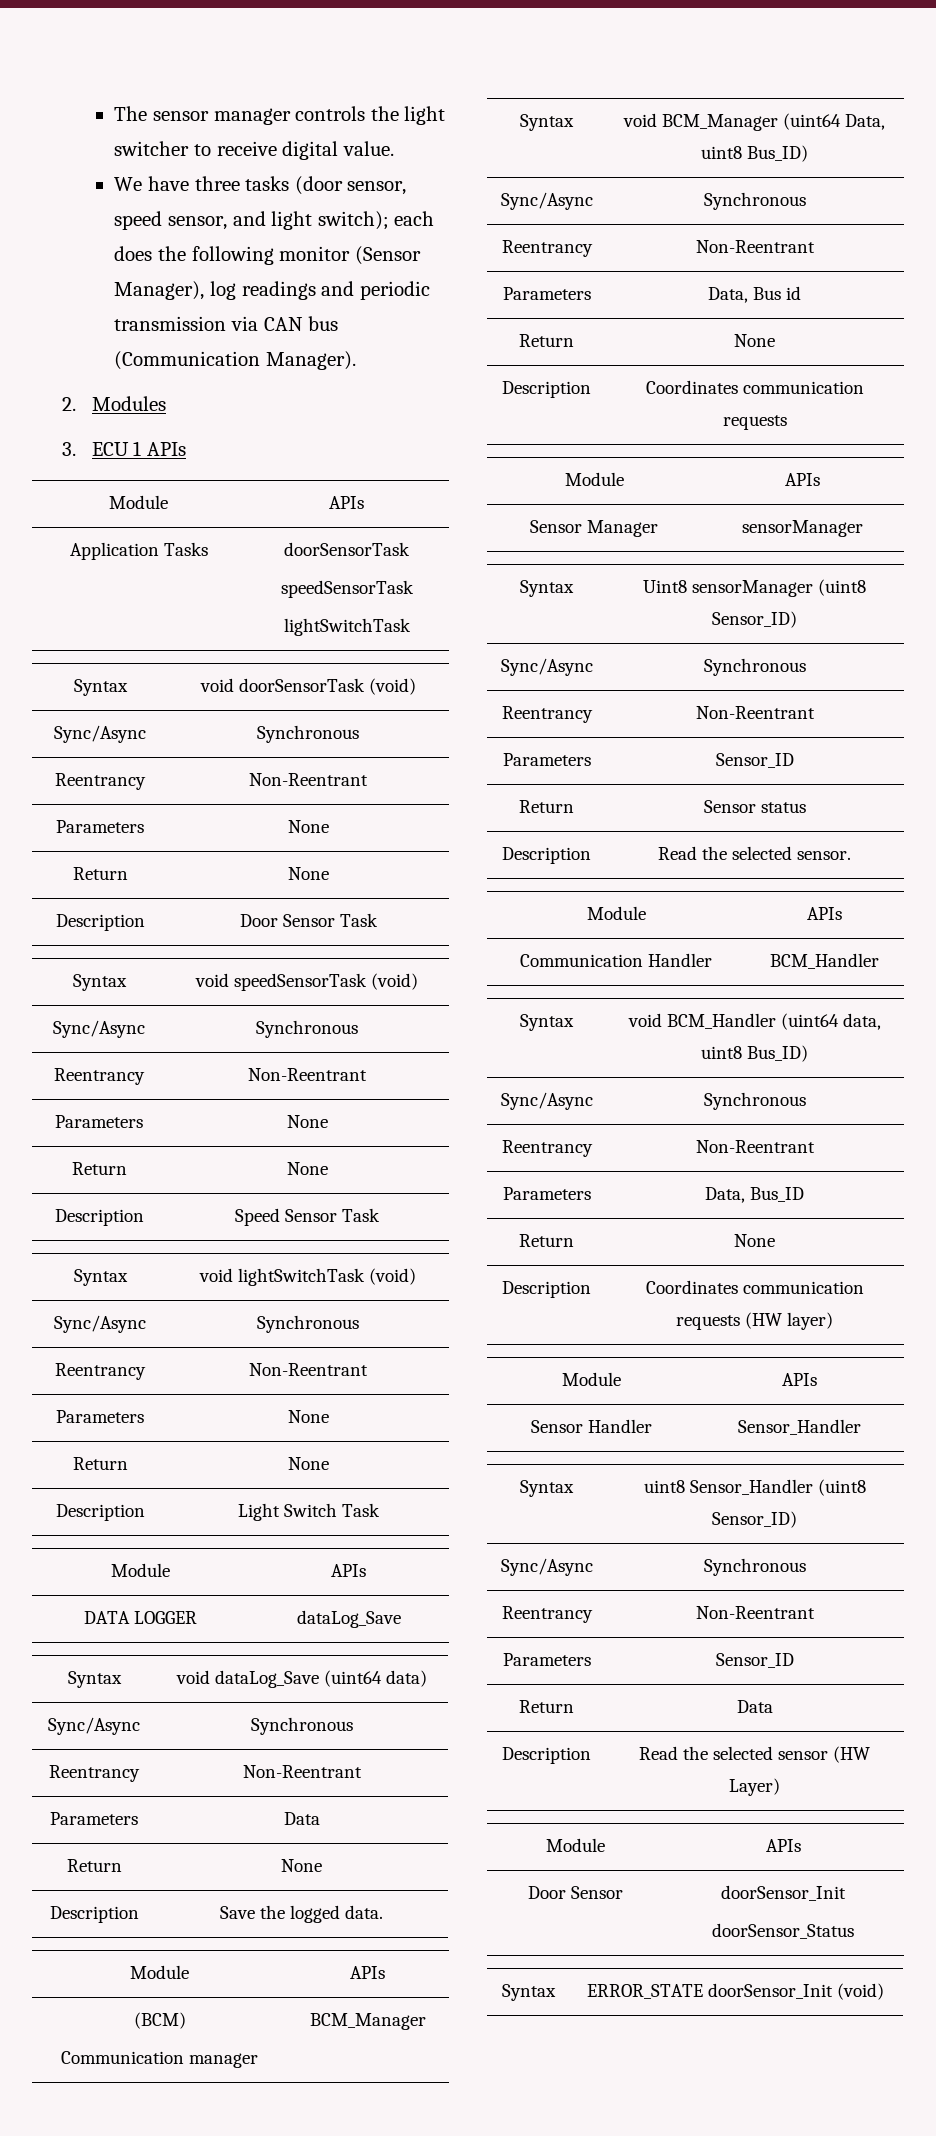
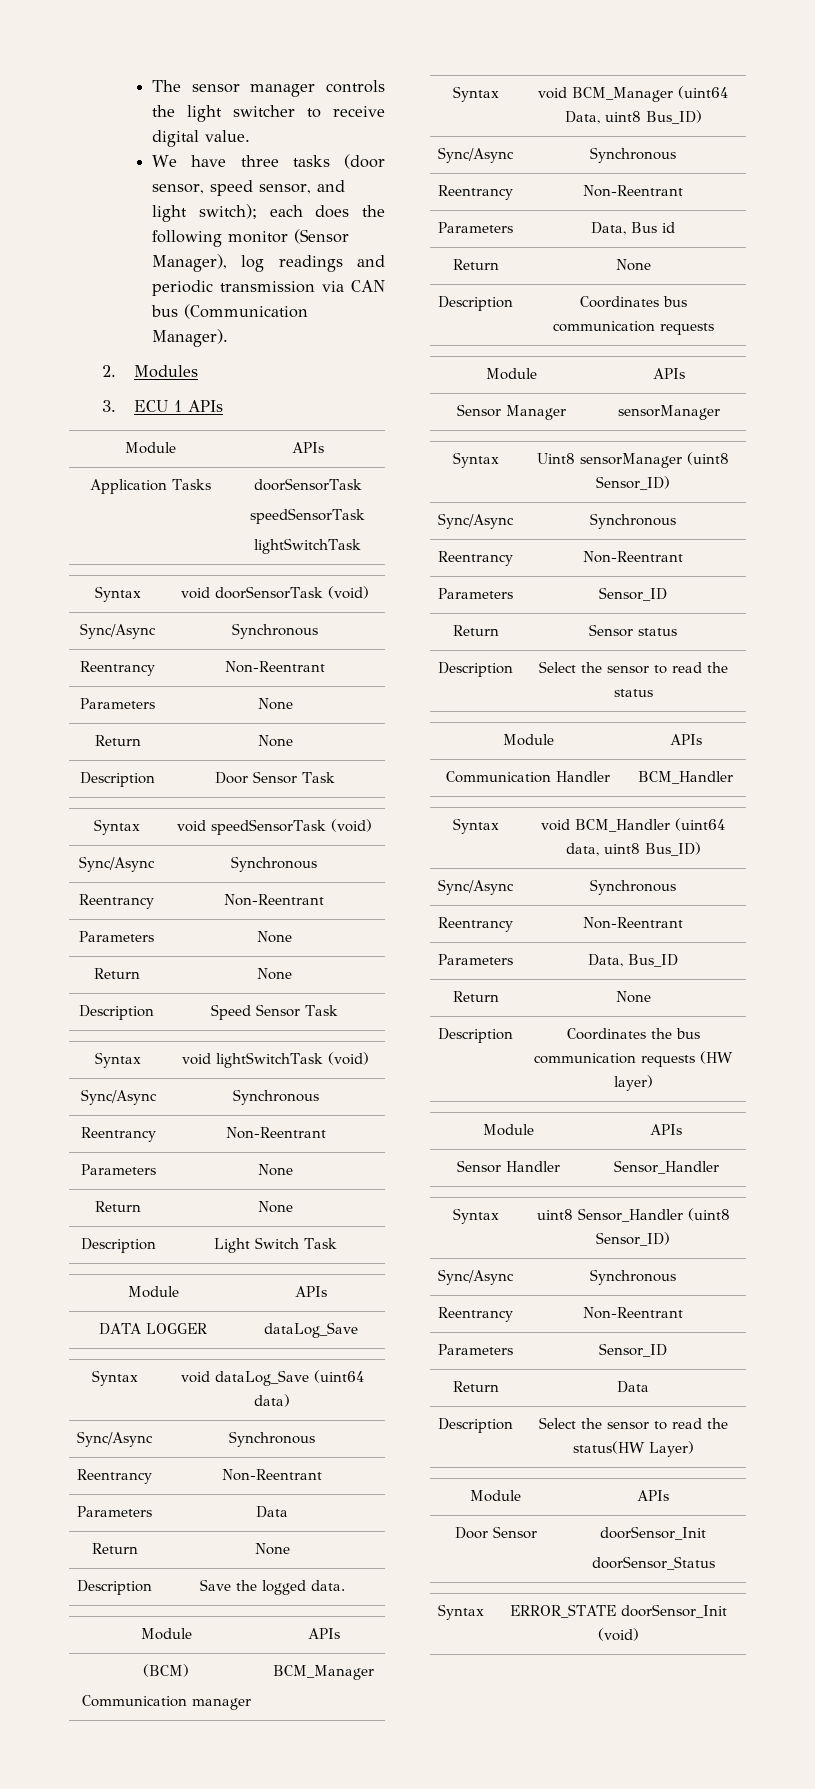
(738, 387) none -> [662,296,687,307] bus
[658,846,851,860] Read the selected sensor. -> [538,661,728,674] [613,689,653,697] Select the sensor to read the status
(738, 1287) none -> [650,1028,700,1039] the bus
[639,1746,870,1763] Read the selected sensor (HW -> [538,1417,728,1430] [572,1441,645,1454] Select the sensor to read the status(HW

